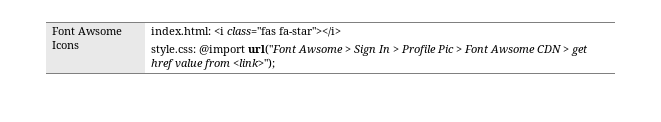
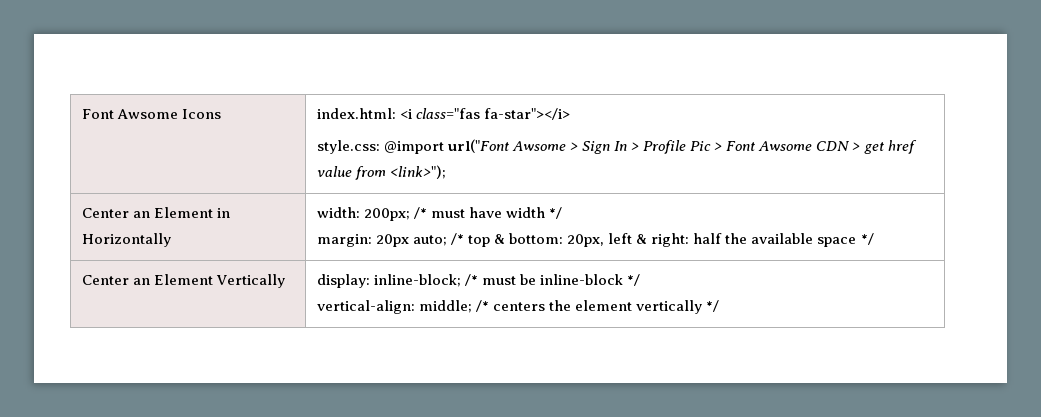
(275, 63) none -> [81,207,230,218] [81,233,171,247] [316,207,563,221] [316,233,874,247] [81,274,285,288] [316,274,641,288] [316,300,720,314] // Center an Element in Horizontally | width: 200px; /* must have width */ // margin: 20px auto; /* top & bottom: 20px, left & right: half the available space */ // Center an Element Vertically | display: inline-block; /* must be inline-block */ // vertical-align: middle; /* centers the element vertically */

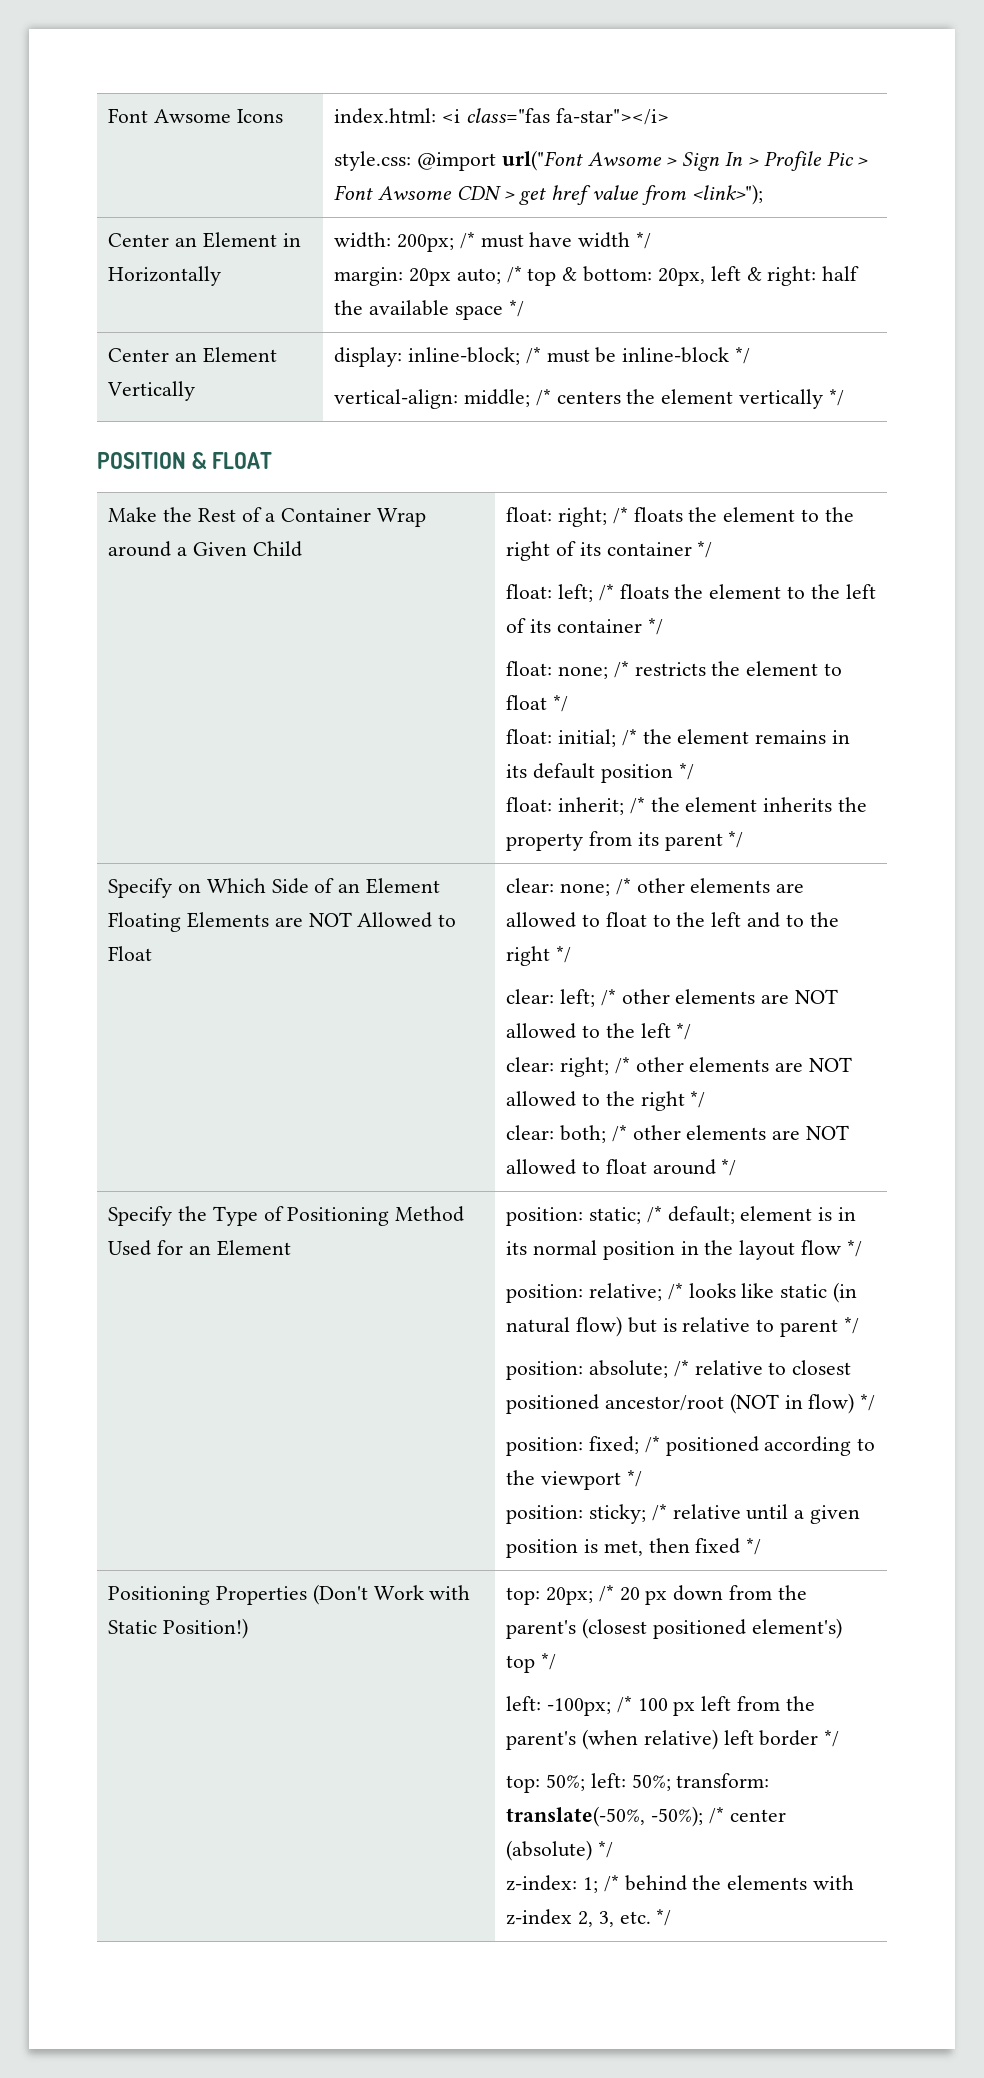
(720, 306) none -> [97,452,273,469] [108,507,427,527] [108,541,302,557] [506,507,854,527] [506,541,713,561] [506,584,876,602] [506,618,663,635] [506,661,843,679] [506,695,569,712] [506,729,851,747] [506,763,694,783] [506,797,868,815] [506,831,744,851] [108,878,441,898] [108,912,457,932] [108,946,153,961] [506,878,805,896] [506,912,839,928] [506,946,572,966] [506,989,839,1007] [506,1023,692,1040] [506,1057,853,1077] [506,1091,706,1111] [506,1125,850,1143] [506,1159,737,1176] [108,1206,465,1226] [108,1240,291,1256] [506,1206,857,1226] [506,1240,862,1260] [506,1282,858,1303] [506,1316,859,1337] [506,1360,852,1380] [506,1393,876,1414] [506,1436,876,1456] [506,1470,642,1490] [506,1504,861,1524] [506,1538,762,1558] [108,1584,471,1605] [108,1618,249,1639] [506,1585,807,1605] [506,1618,842,1639] [506,1653,557,1673] [506,1696,815,1716] [506,1729,840,1750] [506,1773,770,1793] [506,1806,786,1827] [506,1840,614,1861] [506,1875,855,1893] [506,1909,672,1927] // POSITION & FLOAT // Make the Rest of a Container Wrap around a Given Child | float: right; /* floats the element to the right of its container */ // float: left; /* floats the element to the left of its container */ // float: none; /* restricts the element to float */ // float: initial; /* the element remains in its default position */ // float: inherit; /* the element inherits the property from its parent */ // Specify on Which Side of an Element Floating Elements are NOT Allowed to Float | clear: none; /* other elements are allowed to float to the left and to the right */ // clear: left; /* other elements are NOT allowed to the left */ // clear: right; /* other elements are NOT allowed to the right */ // clear: both; /* other elements are NOT allowed to float around */ // Specify the Type of Positioning Method Used for an Element | position: static; /* default; element is in its normal position in the layout flow */ // position: relative; /* looks like static (in natural flow) but is relative to parent */ // position: absolute; /* relative to closest positioned ancestor/root (NOT in flow) */ // position: fixed; /* positioned according to the viewport */ // position: sticky; /* relative until a given position is met, then fixed */ // Positioning Properties (Don't Work with Static Position!) | top: 20px; /* 20 px down from the parent's (closest positioned element's) top */ // left: -100px; /* 100 px left from the parent's (when relative) left border */ // top: 50%; left: 50%; transform: translate(-50%, -50%); /* center (absolute) */ // z-index: 1; /* behind the elements with z-index 2, 3, etc. */

